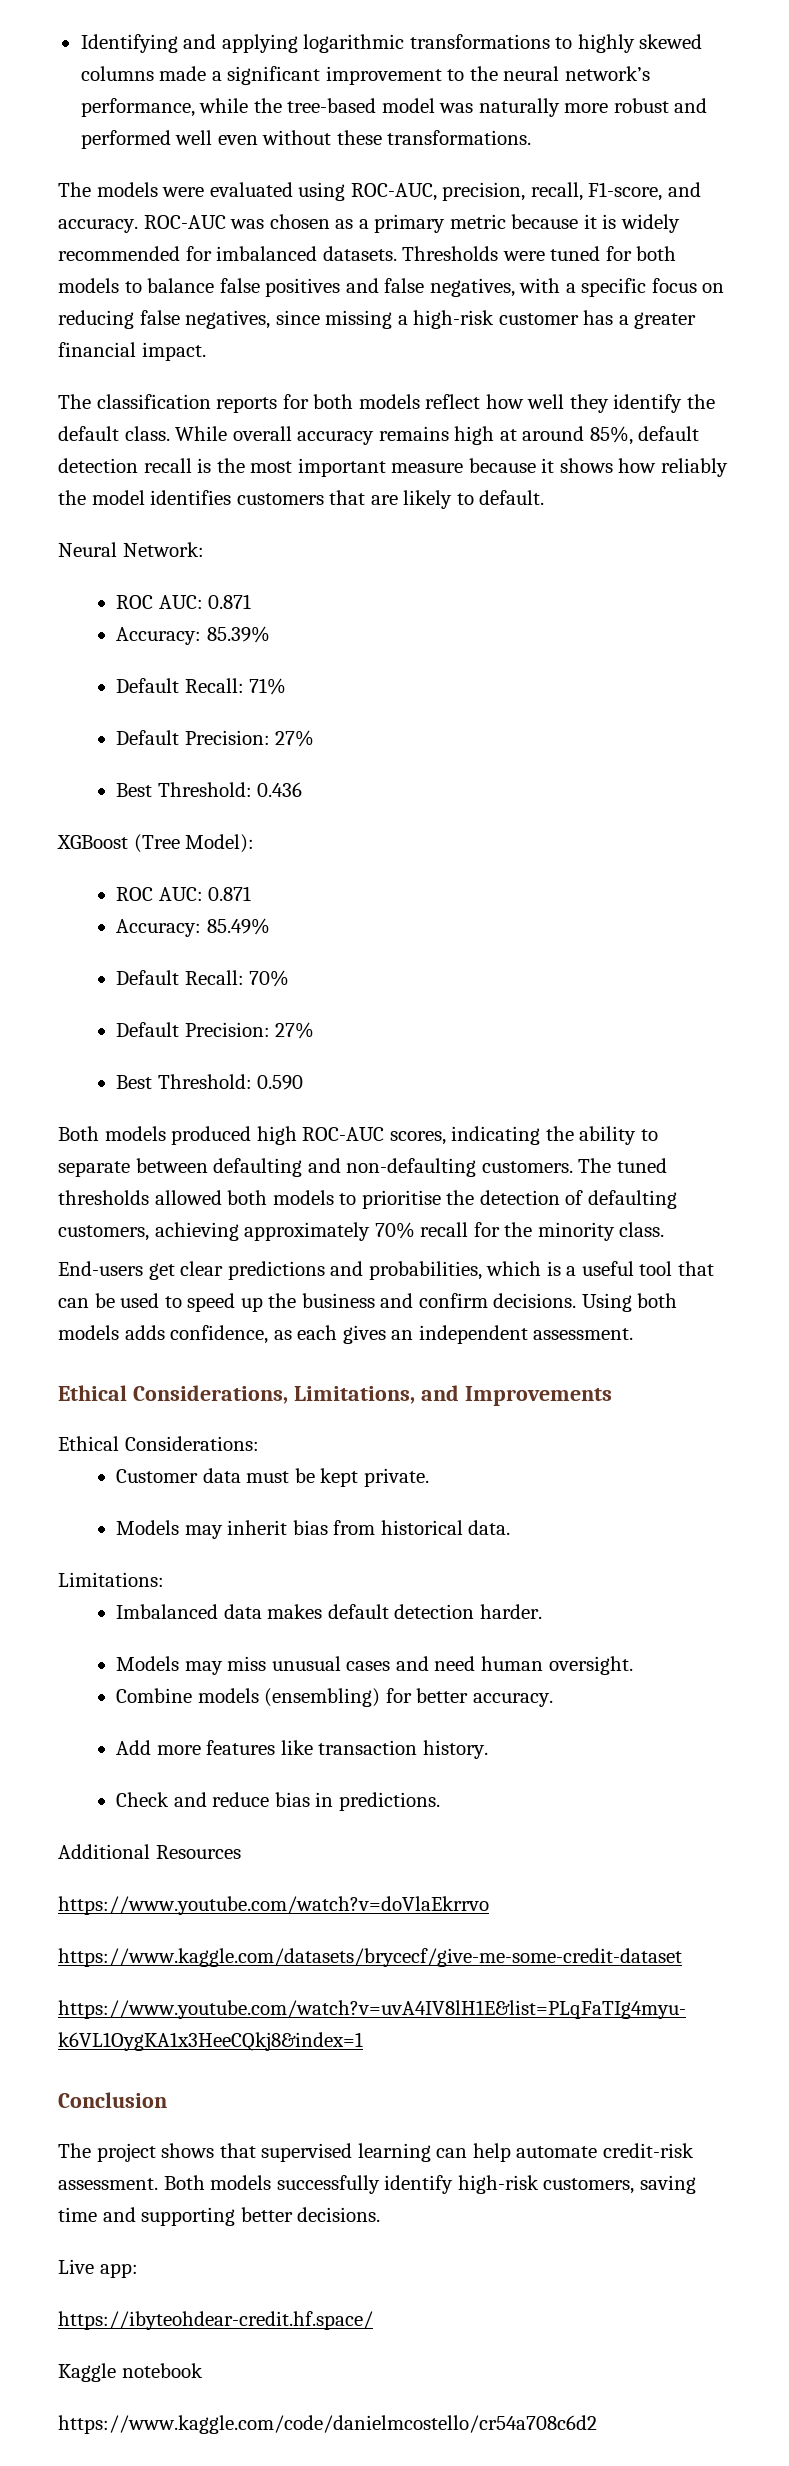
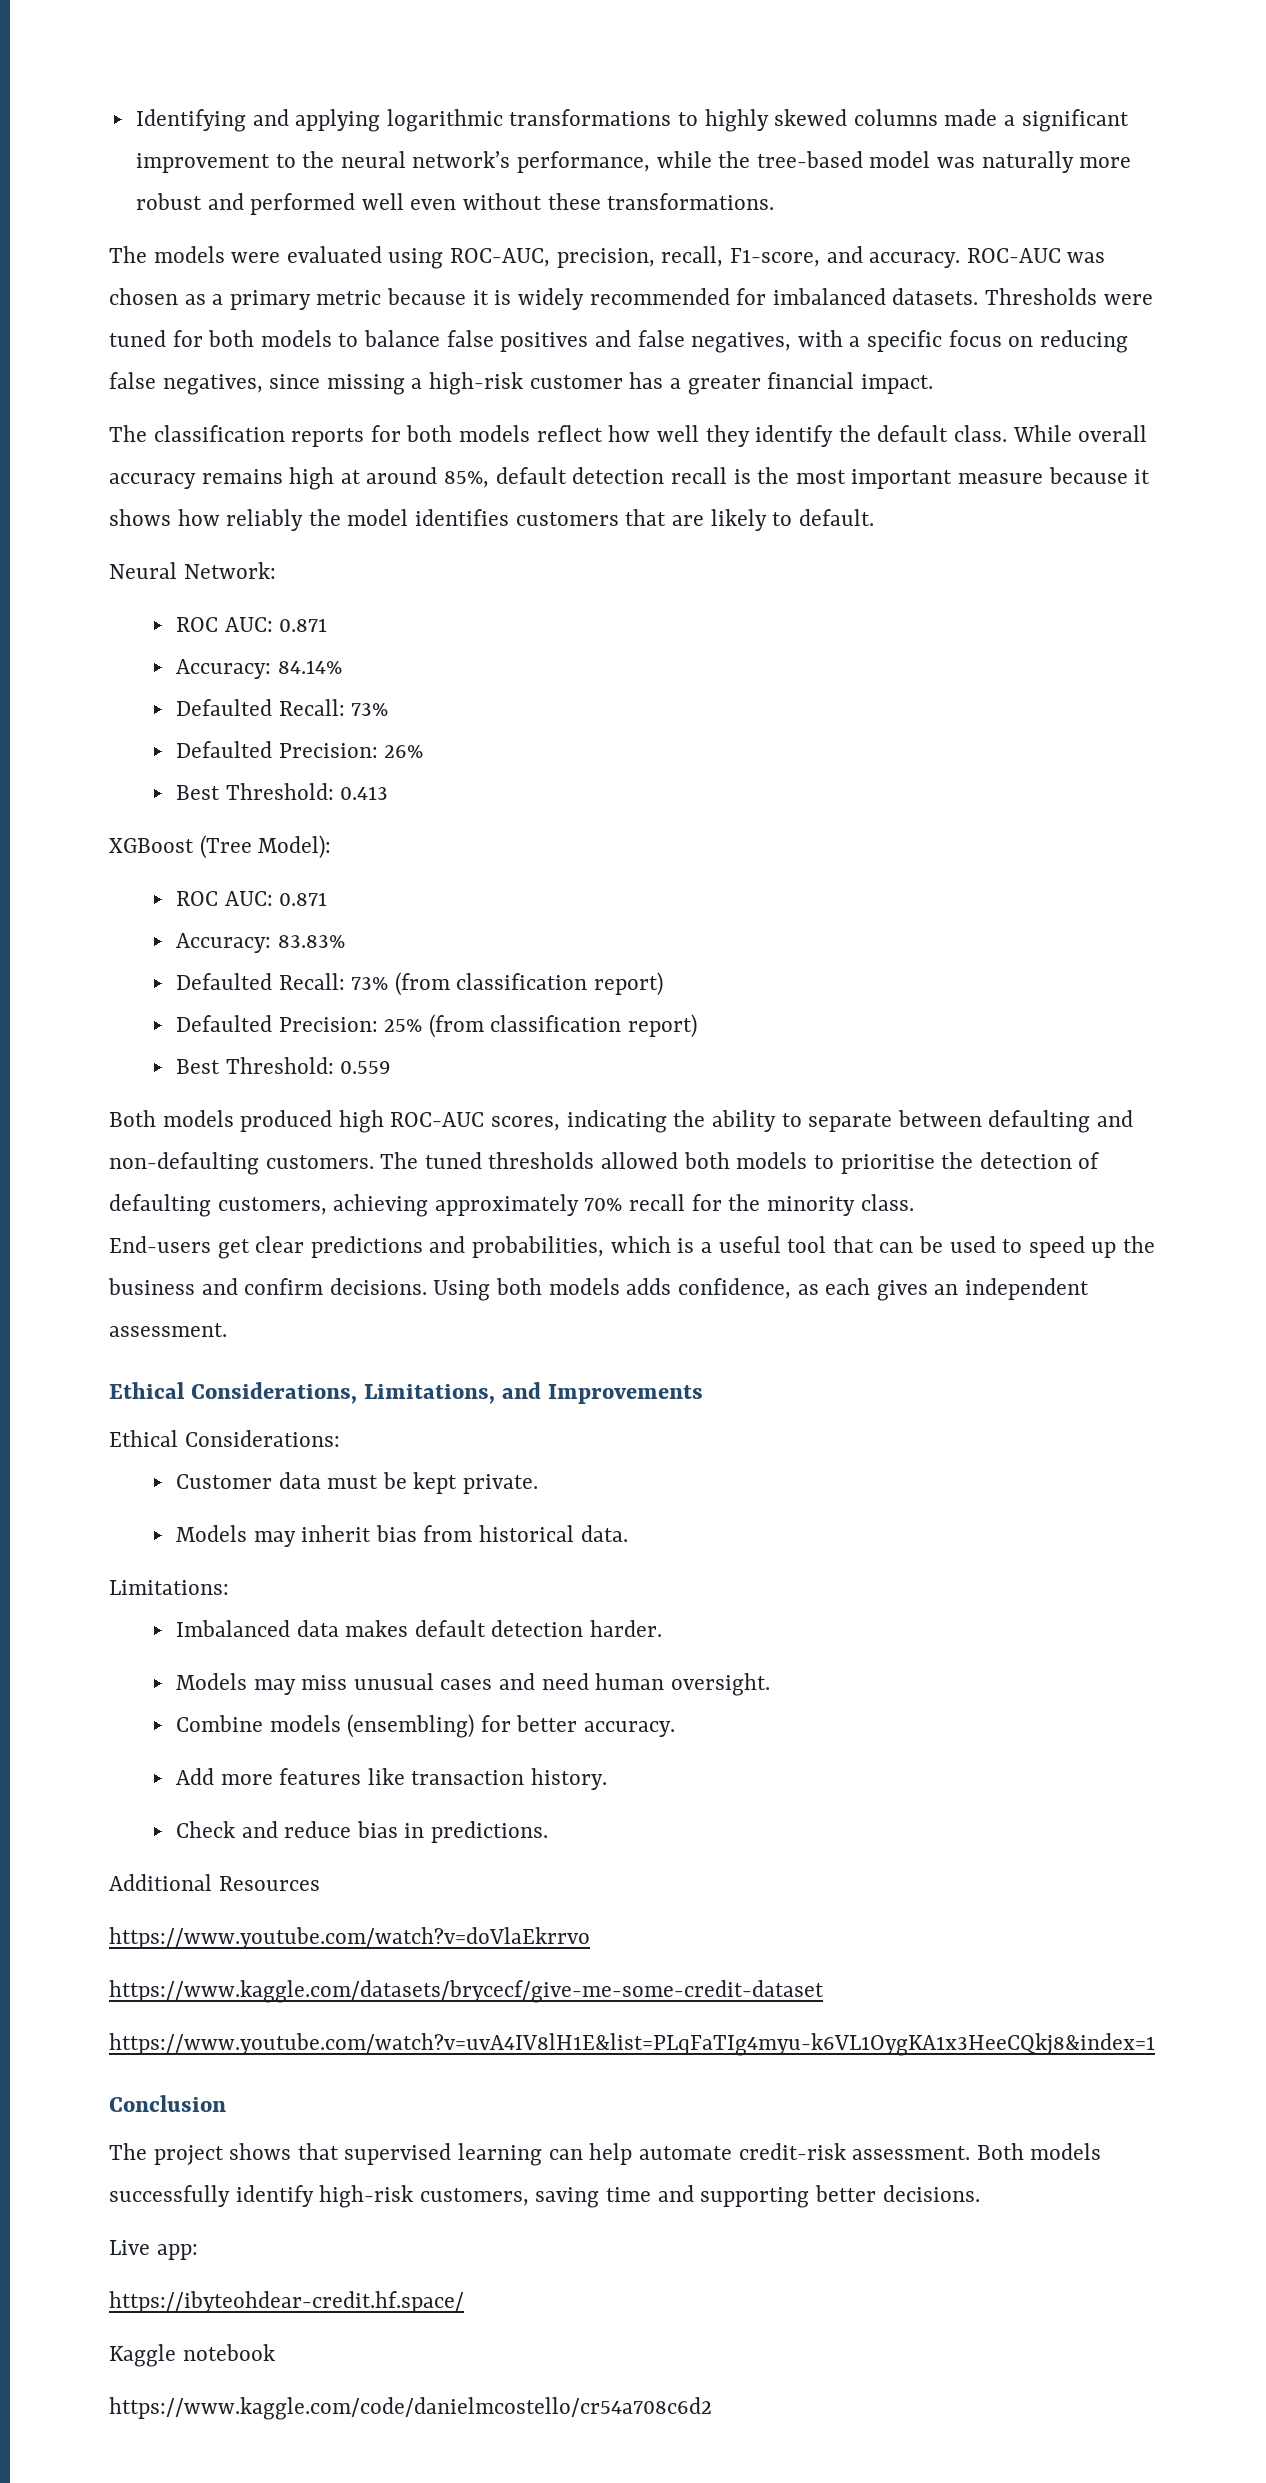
[206,626,270,643] [116,678,287,695] [116,730,315,747] [116,782,303,797] 85.39% // Default Recall: 71% // Default Precision: 27% // Best Threshold: 0.436 -> [277,660,342,674] [175,699,389,716] [175,741,424,758] [175,783,389,800] 84.14% // Defaulted Recall: 73% // Defaulted Precision: 26% // Best Threshold: 0.413
[206,918,270,935] [116,970,290,987] [116,1022,315,1039] [116,1074,304,1090] 85.49% // Default Recall: 70% // Default Precision: 27% // Best Threshold: 0.590 -> [277,935,345,948] [175,972,664,996] [175,1014,698,1038] [175,1057,392,1074] 83.83% // Defaulted Recall: 73% (from classification report) // Defaulted Precision: 25% (from classification report) // Best Threshold: 0.559

